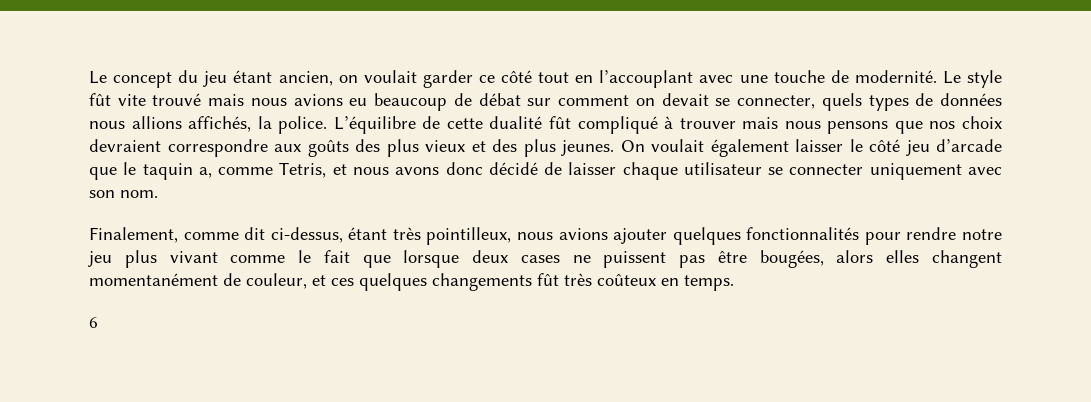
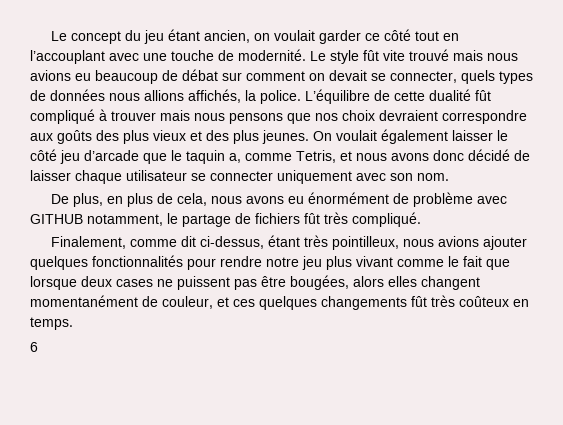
(158, 194) none -> [51,192,508,207] [30,212,421,227] // De plus, en plus de cela, nous avons eu énormément de problème avec GITHUB notamment, le partage de fichiers fût très compliqué.

